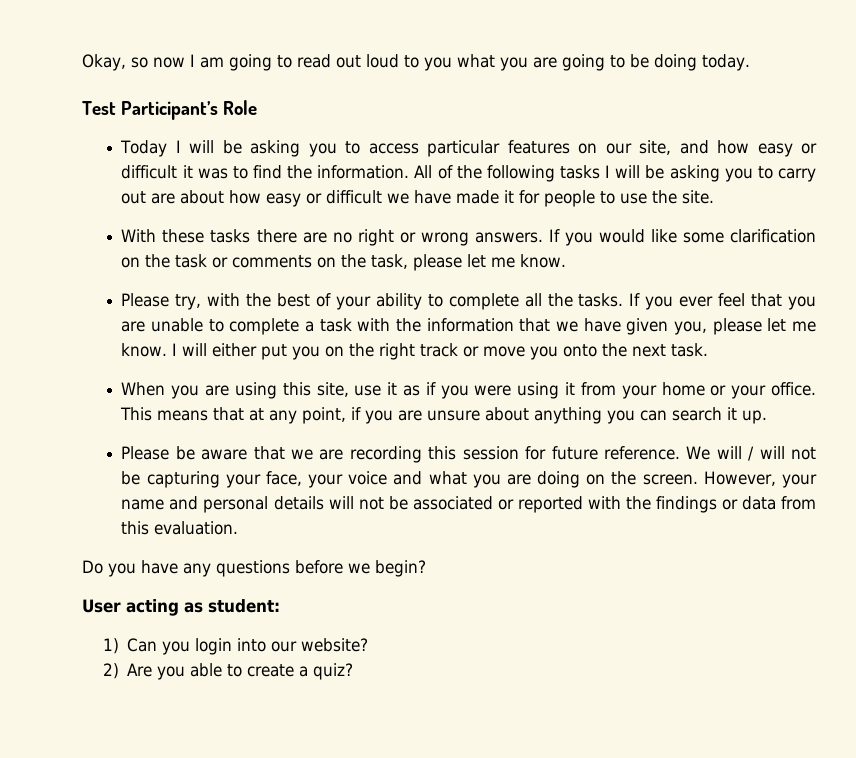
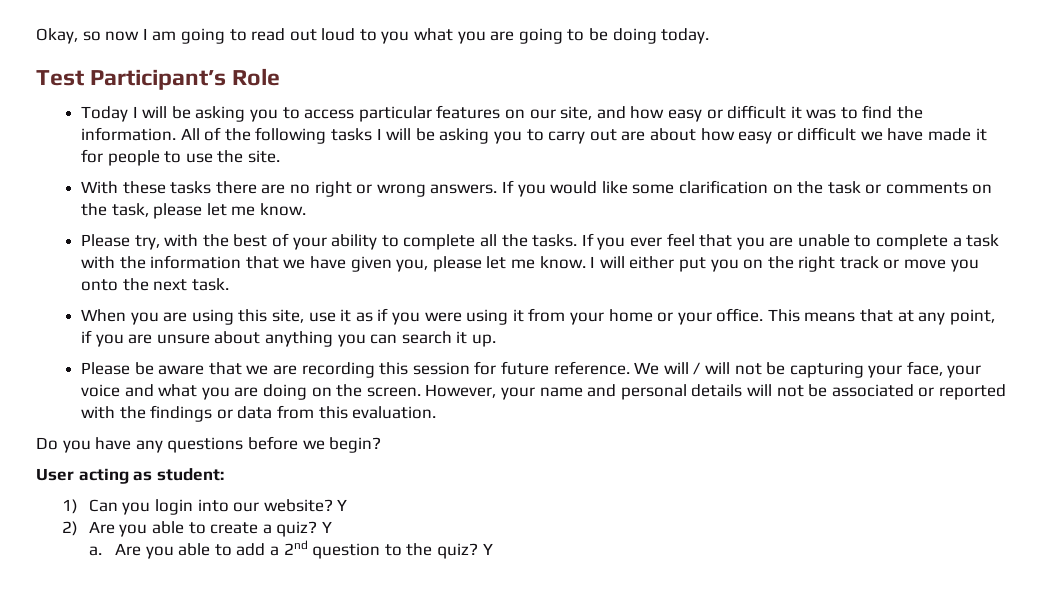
(369, 645) none -> [337,499,348,511] Y
(354, 671) none -> [321,521,332,533] [88,540,493,559] Y // a. Are you able to add a 2nd question to the quiz? Y

